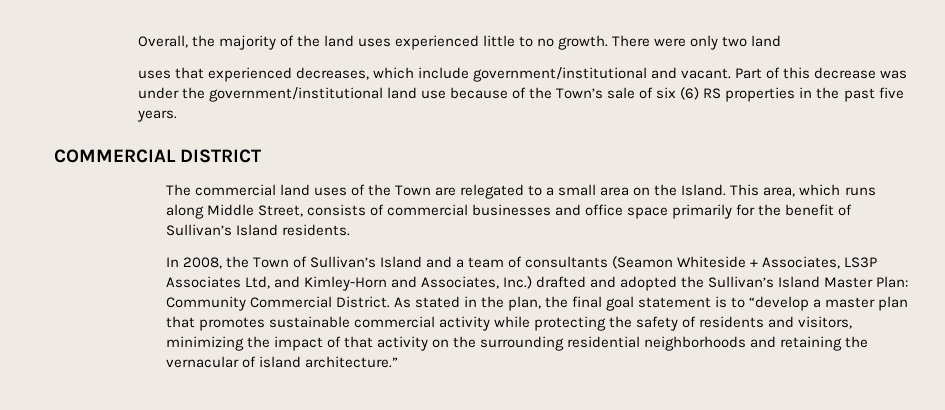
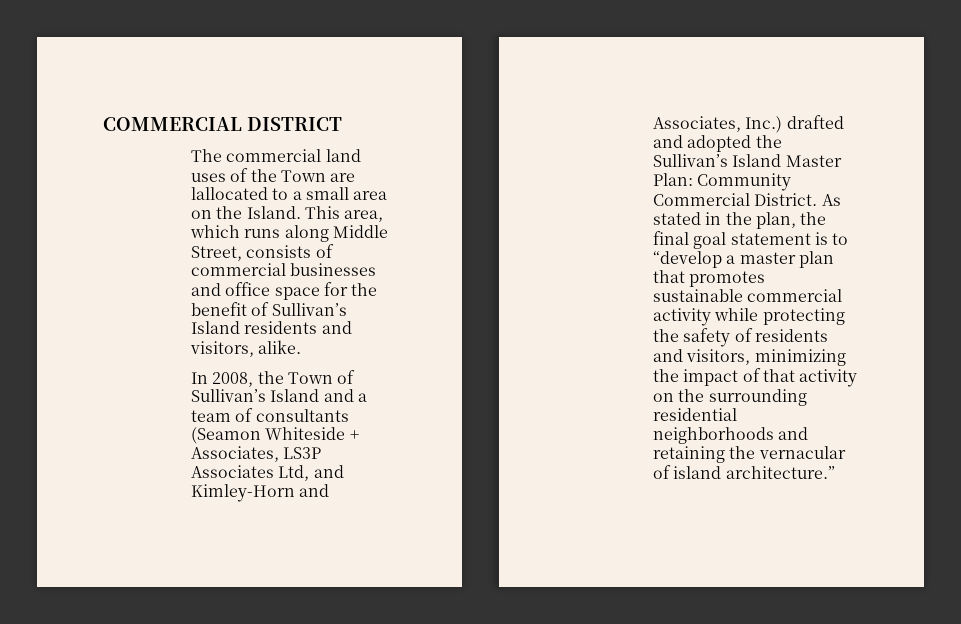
[137,35,782,50] [137,67,908,82] [137,87,904,102] [136,110,177,122] Overall, the majority of the land uses experienced little to no growth. There were only two land // uses that experienced decreases, which include government/institutional and vacant. Part of this decrease was under the government/institutional land use because of the Town’s sale of six (6) RS properties in the past five years. // -> (103, 124) none
[459,184,524,199] relegated -> [190,187,268,200] lallocated
[672,204,733,219] primarily -> (320, 293) none
[281,224,350,236] residents. -> [244,321,352,334] [189,340,302,357] residents and visitors, alike.

